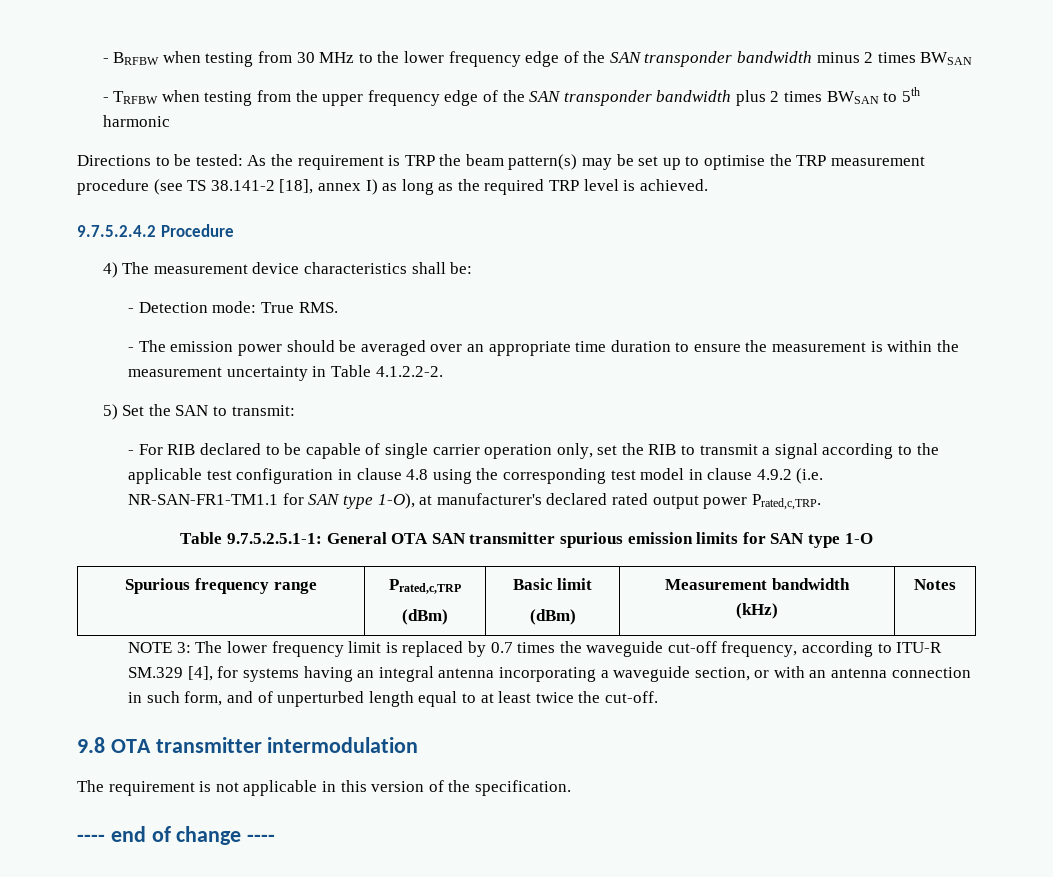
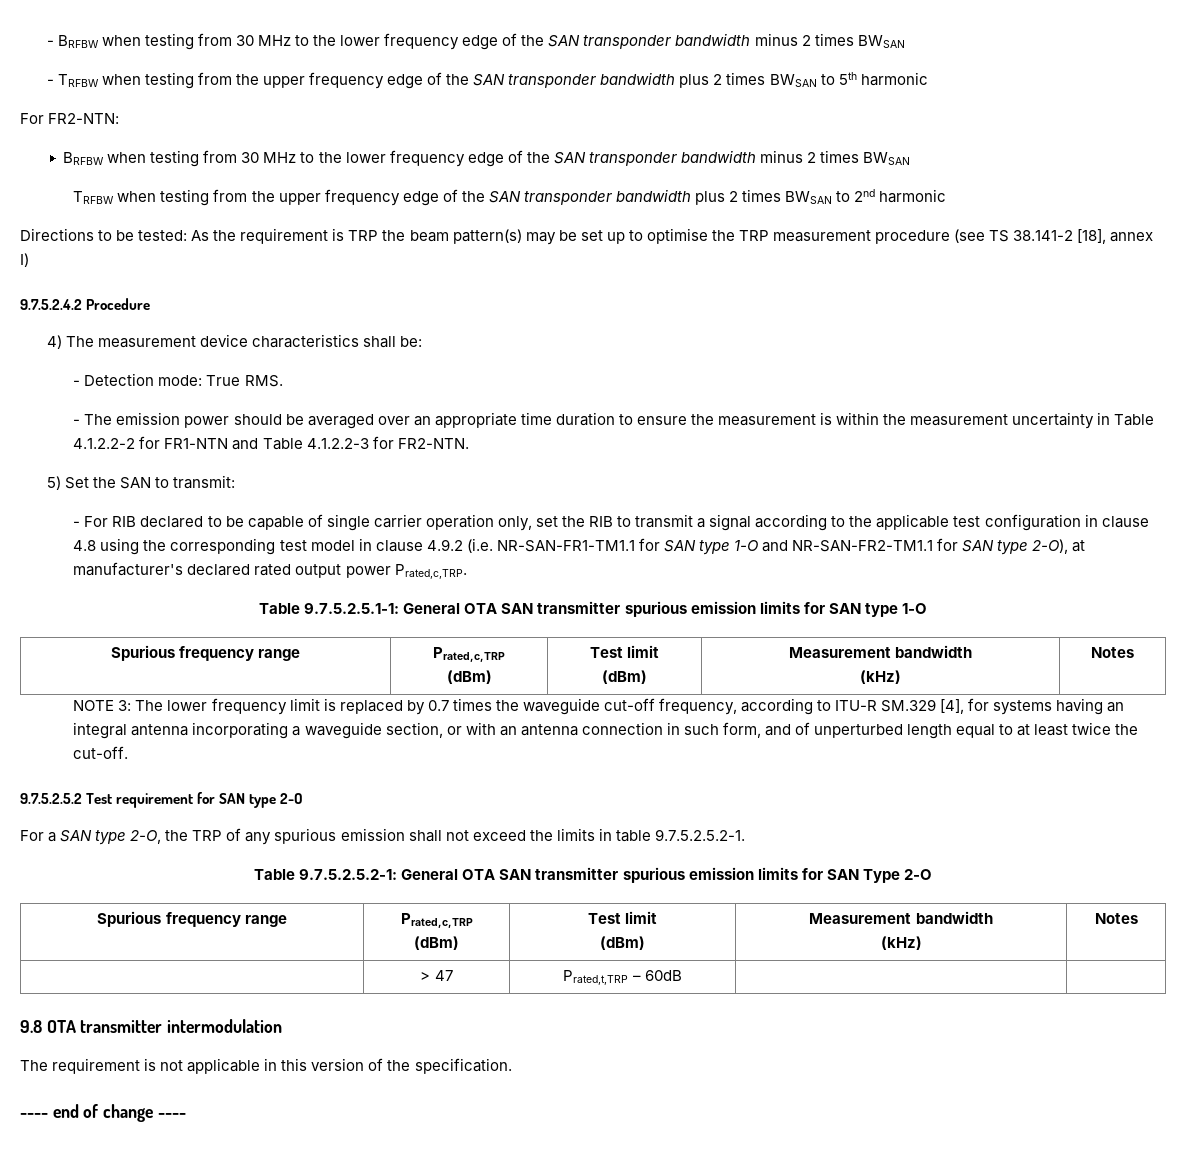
(170, 121) none -> [20,113,120,124] [63,150,911,167] [73,189,947,206] // For FR2-NTN: // BRFBW when testing from 30 MHz to the lower frequency edge of the SAN transponder bandwidth minus 2 times BWSAN // TRFBW when testing from the upper frequency edge of the SAN transponder bandwidth plus 2 times BWSAN to 2nd harmonic
[382,179,708,195] as long as the required TRP level is achieved. -> (29, 260) none
[375,366,443,377] 4.1.2.2-2. -> [73,436,469,450] 4.1.2.2-2 for FR1-NTN and Table 4.1.2.2-3 for FR2-NTN.
[377,493,415,509] 1-O), -> [734,538,1069,555] 1-O and NR-SAN-FR2-TM1.1 for SAN type 2-O),
[512,578,553,590] Basic -> [589,647,623,658] Test
(658, 697) none -> [20,792,304,808] [20,828,745,845] [254,867,932,883] [97,911,287,927] [400,913,473,928] [414,936,459,950] [587,911,658,924] [600,936,645,950] [809,911,993,924] [880,936,922,950] [1094,913,1138,924] [420,970,453,981] [563,970,682,985] // 9.7.5.2.5.2 Test requirement for SAN type 2-O // For a SAN type 2-O, the TRP of any spurious emission shall not exceed the limits in table 9.7.5.2.5.2-1. // Table 9.7.5.2.5.2-1: General OTA SAN transmitter spurious emission limits for SAN Type 2-O // Spurious frequency range | Prated,c,TRP // (dBm) | Test limit // (dBm) | Measurement bandwidth // (kHz) | Notes // | > 47 | Prated,t,TRP – 60dB | |

